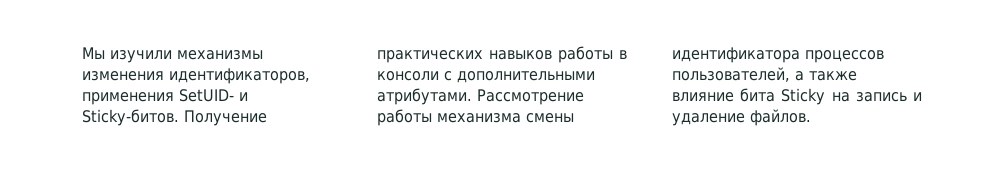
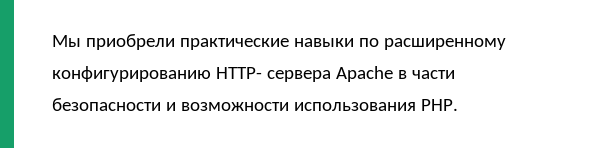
[110,50,263,63] [82,68,310,84] [82,89,248,105] [82,109,267,126] [377,46,627,63] [377,71,595,83] [377,88,584,105] [377,109,574,126] [672,47,884,63] [672,67,857,82] [672,88,922,105] [672,109,811,126] изучили механизмы изменения идентификаторов, применения SetUID- и Sticky-битов. Получение практических навыков работы в консоли с дополнительными атрибутами. Рассмотрение работы механизма смены идентификатора процессов пользователей, а также влияние бита Sticky на запись и удаление файлов. -> [85,34,506,50] [52,66,455,82] [52,98,458,111] приобрели практические навыки по расширенному конфигурированию HTTP- сервера Apache в части безопасности и возможности использования PHP.

